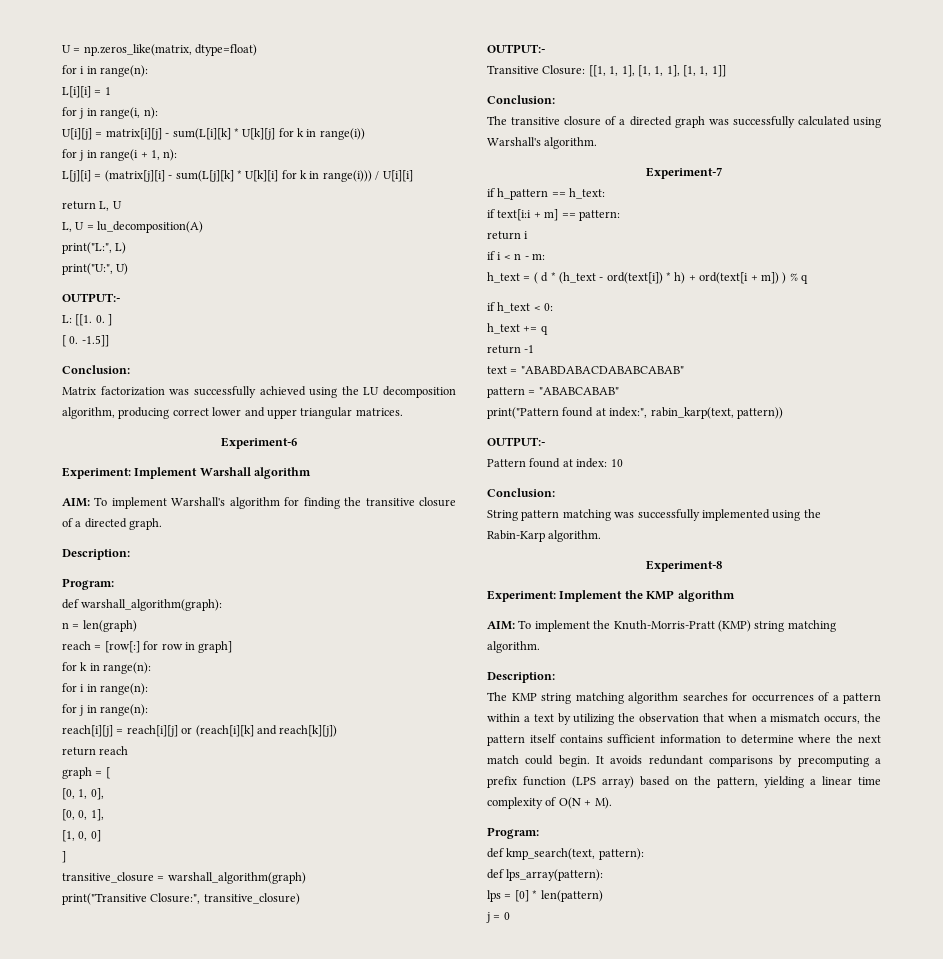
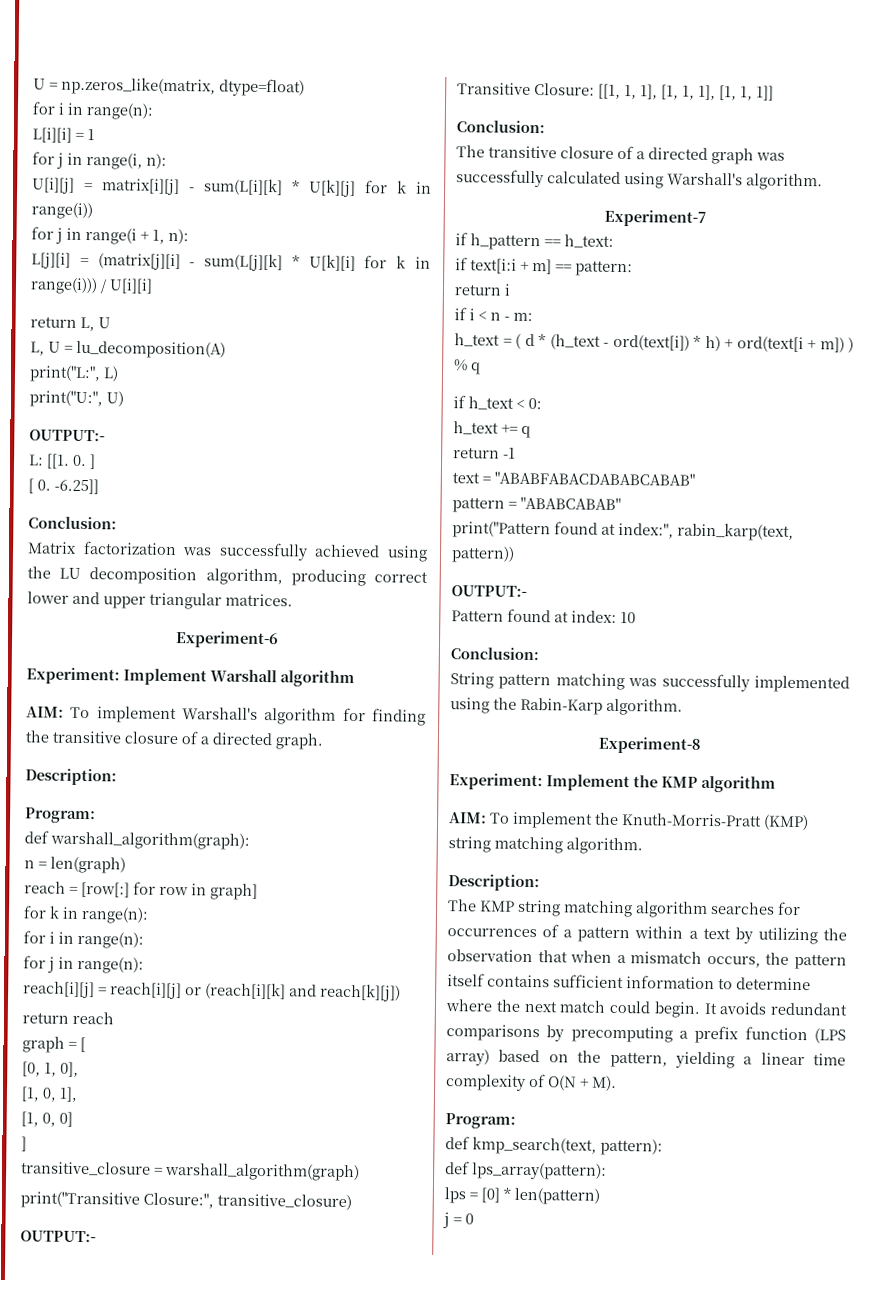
[81,335,109,347] -1.5]] -> [54,478,99,495] -6.25]]
[62,809,75,821] [0, -> [21,1086,40,1102] [1,
[520,366,684,374] "ABABDABACDABABCABAB" -> [494,471,695,486] "ABABFABACDABABCABAB"

